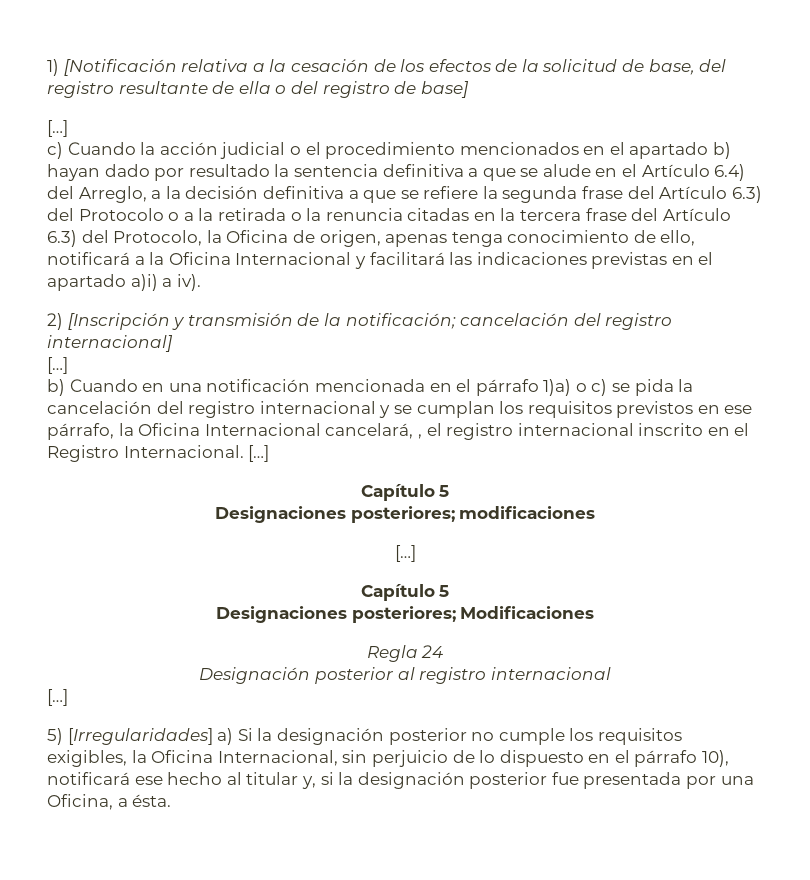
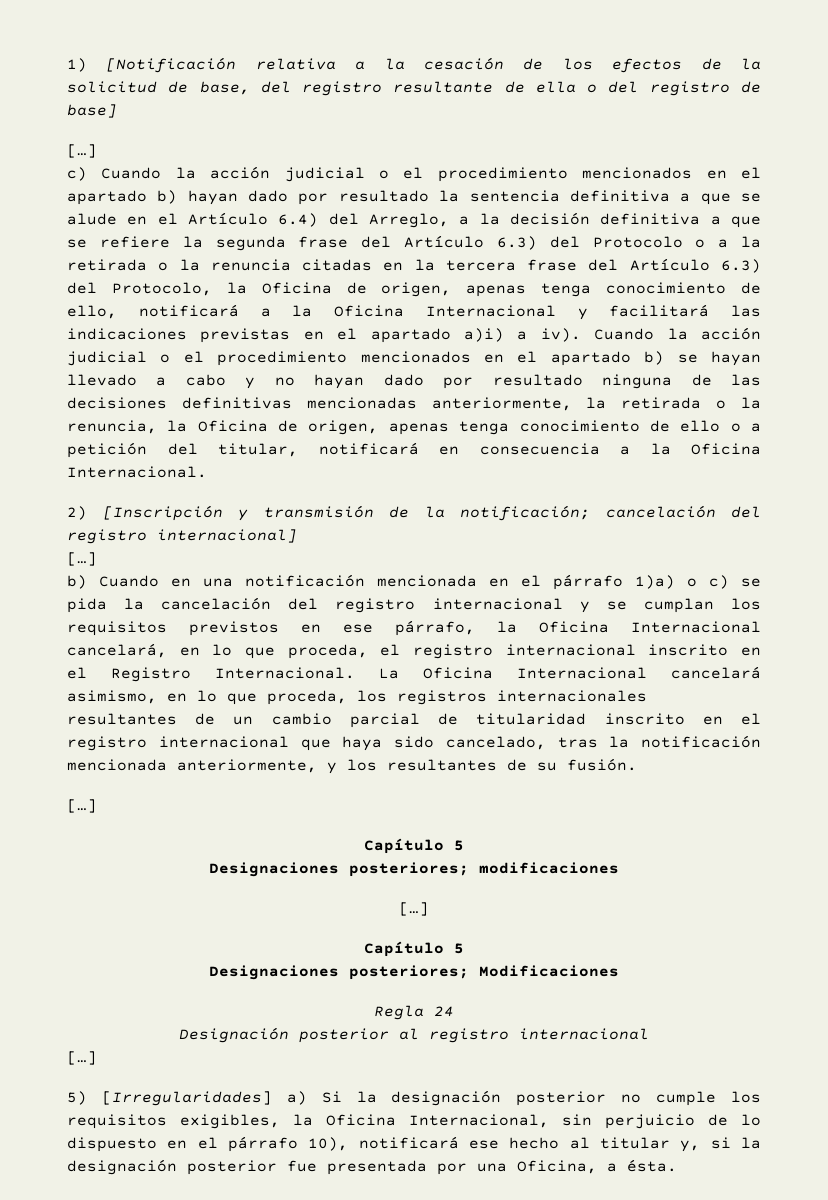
(201, 282) none -> [594,327,761,340] [67,351,761,366] [67,374,761,389] [67,397,762,411] [67,420,762,435] [67,442,761,458] [67,466,207,478] Cuando la acción judicial o el procedimiento mencionados en el apartado b) se hayan llevado a cabo y no hayan dado por resultado ninguna de las decisiones definitivas mencionadas anteriormente, la retirada o la renuncia, la Oficina de origen, apenas tenga conocimiento de ello o a petición del titular, notificará en consecuencia a la Oficina Internacional.
[417,434,422,439] , -> [179,644,368,659] en lo que proceda,
(244, 451) none -> [379,666,761,679] [67,690,647,705] [67,713,761,728] [67,735,761,751] [67,758,637,774] La Oficina Internacional cancelará asimismo, en lo que proceda, los registros internacionales resultantes de un cambio parcial de titularidad inscrito en el registro internacional que haya sido cancelado, tras la notificación mencionada anteriormente, y los resultantes de su fusión. //

